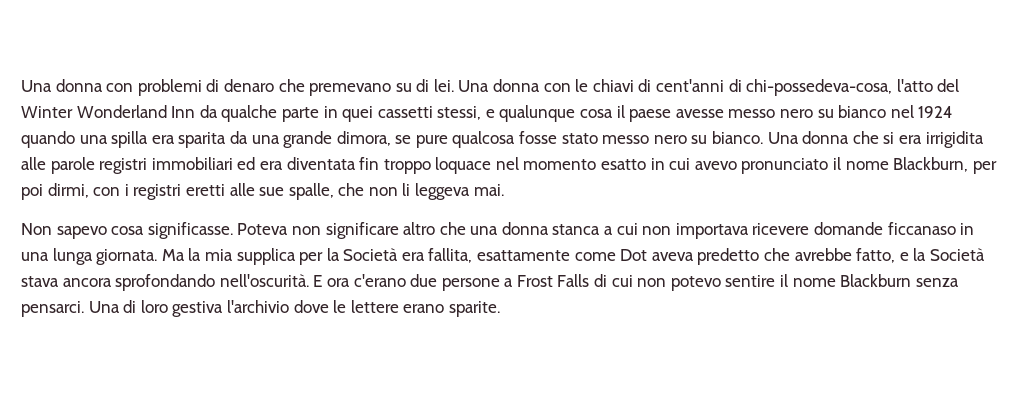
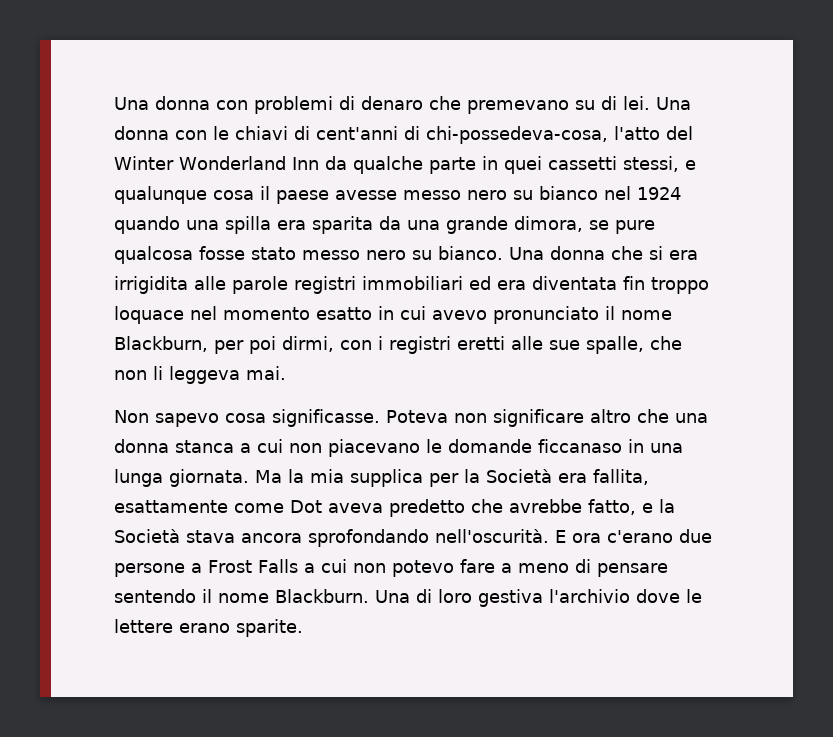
[675,223,810,239] importava ricevere -> [328,439,442,457] piacevano le
[594,274,608,287] di -> [303,563,315,573] a
[725,274,959,287] [21,301,84,317] sentire il nome Blackburn senza pensarci. -> [459,559,668,577] [114,589,369,603] fare a meno di pensare sentendo il nome Blackburn.

